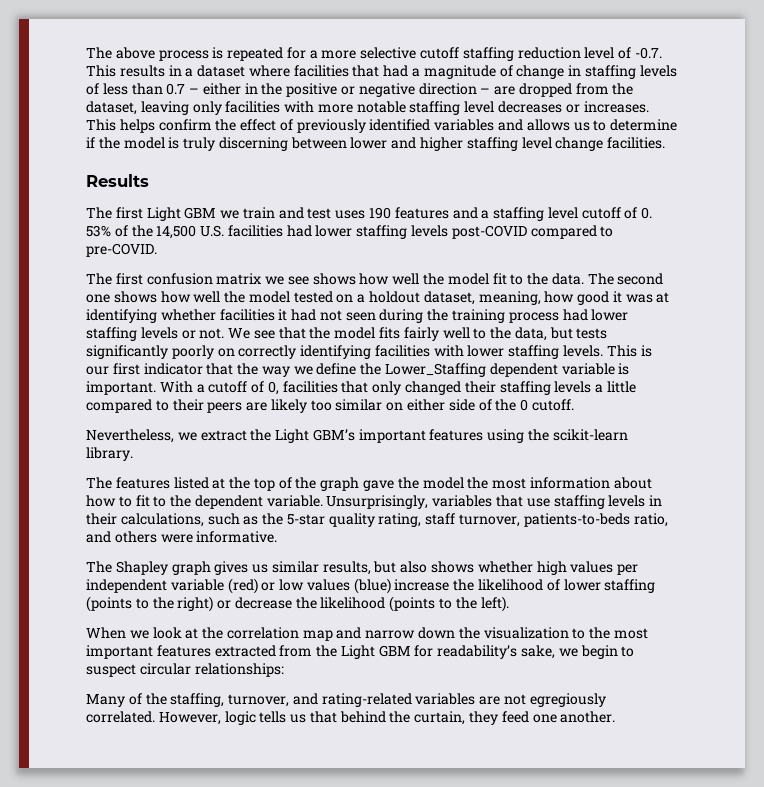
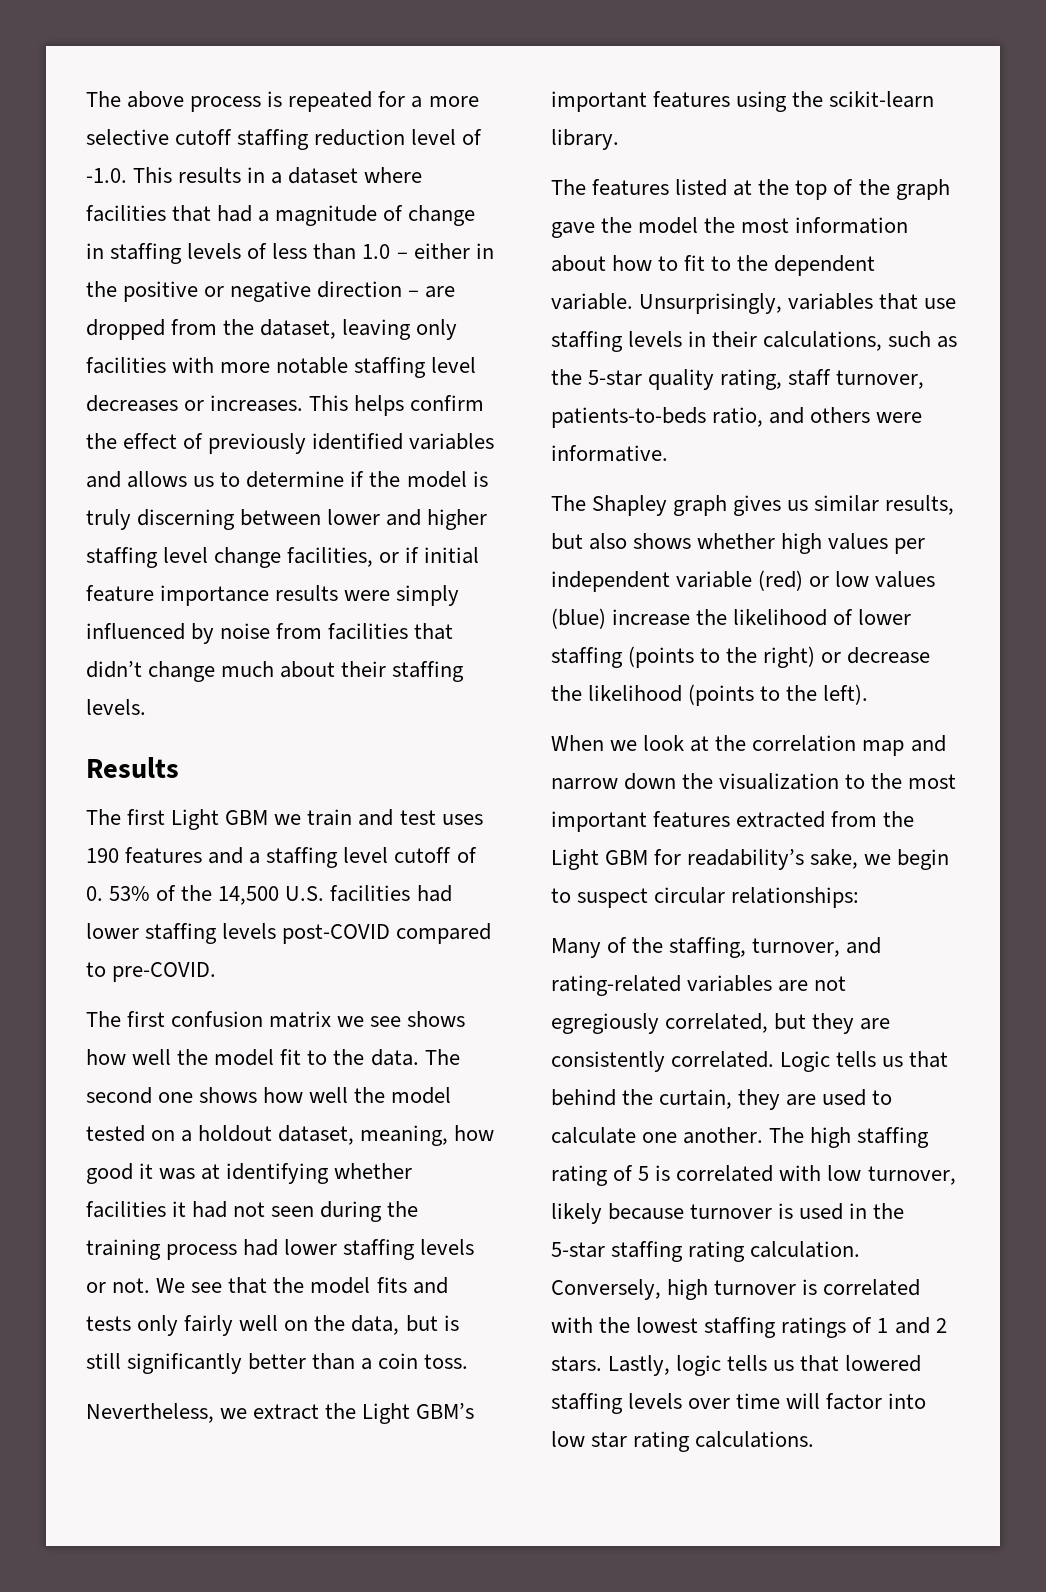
[634,47,662,59] -0.7. -> [86,168,127,183] -1.0.
[166,83,186,95] 0.7 -> [362,244,391,259] 1.0
[607,137,666,149] facilities. -> [287,547,480,567] [86,585,460,606] [86,623,454,644] [86,661,465,682] [86,699,146,715] facilities, or if initial feature importance results were simply influenced by noise from facilities that didn’t change much about their staffing levels.
(401, 333) none -> [412,1277,448,1294] [86,1315,179,1336] and tests only
[473,328,487,339] to -> [284,1320,309,1331] on
[576,328,608,339] [86,345,652,359] [86,363,630,377] [86,381,636,395] [86,399,574,413] tests significantly poorly on correctly identifying facilities with lower staffing levels. This is our first indicator that the way we define the Lower_Staffing dependent variable is important. With a cutoff of 0, facilities that only changed their staffing levels a little compared to their peers are likely too similar on either side of the 0 cutoff. -> [443,1315,459,1331] [86,1353,469,1374] is still significantly better than a coin toss.
[86,711,256,725] correlated. However, logic -> [665,1013,891,1034] [551,1051,831,1072] correlated, but they are consistently correlated. Logic
[501,711,616,723] feed one another. -> [786,1089,893,1106] [551,1127,930,1148] [551,1165,956,1186] [551,1203,905,1224] [551,1241,861,1262] [551,1279,921,1300] [551,1317,947,1338] [551,1355,922,1376] [551,1393,927,1414] [551,1431,815,1452] are used to calculate one another. The high staffing rating of 5 is correlated with low turnover, likely because turnover is used in the 5-star staffing rating calculation. Conversely, high turnover is correlated with the lowest staffing ratings of 1 and 2 stars. Lastly, logic tells us that lowered staffing levels over time will factor into low star rating calculations.

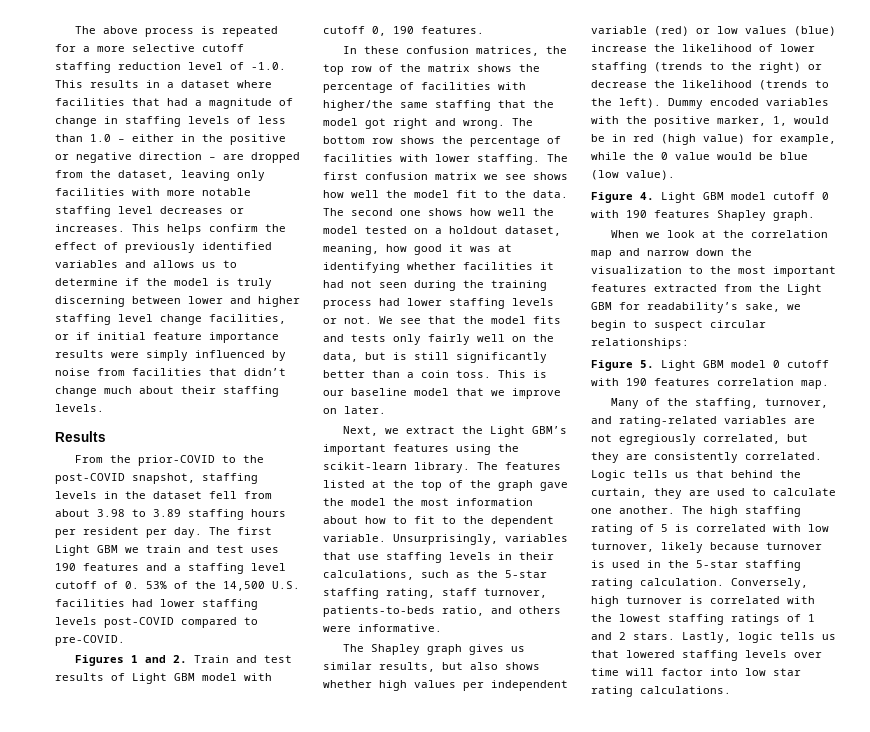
(179, 767) none -> [74,455,264,466] [55,473,258,484] [55,491,272,499] [55,509,286,520] [55,527,202,538] From the prior-COVID to the post-COVID snapshot, staffing levels in the dataset fell from about 3.98 to 3.89 staffing hours per resident per day.
(217, 972) none -> [74,655,292,666] [55,673,272,684] [323,26,484,36] [342,46,567,56] [323,64,540,75] [323,82,526,93] [323,100,554,111] [323,118,533,129] [323,136,561,147] [323,154,540,165] Figures 1 and 2. Train and test results of Light GBM model with cutoff 0, 190 features. // In these confusion matrices, the top row of the matrix shows the percentage of facilities with higher/the same staffing that the model got right and wrong. The bottom row shows the percentage of facilities with lower staffing.
[86,1403,214,1423] // Nevertheless, -> [498,370,547,378] [323,388,561,399] [323,406,386,414] [342,426,378,436] This is our baseline model that we improve on later. // Next,
(619, 139) // -> (470, 467) none
[648,369,715,390] quality -> [323,588,379,599] staffing
[628,646,695,668] (points -> [654,62,703,72] (trends
[688,684,755,706] (points -> [759,80,808,90] (trends
(869, 694) none -> [668,98,829,109] [591,116,829,127] [591,134,836,145] [591,152,808,160] [591,170,675,180] [591,192,829,203] [591,210,815,221] Dummy encoded variables with the positive marker, 1, would be in red (high value) for example, while the 0 value would be blue (low value). // Figure 4. Light GBM model cutoff 0 with 190 features Shapley graph.
(860, 897) none -> [591,360,829,371] [591,378,829,389] // Figure 5. Light GBM model 0 cutoff with 190 features correlation map.

